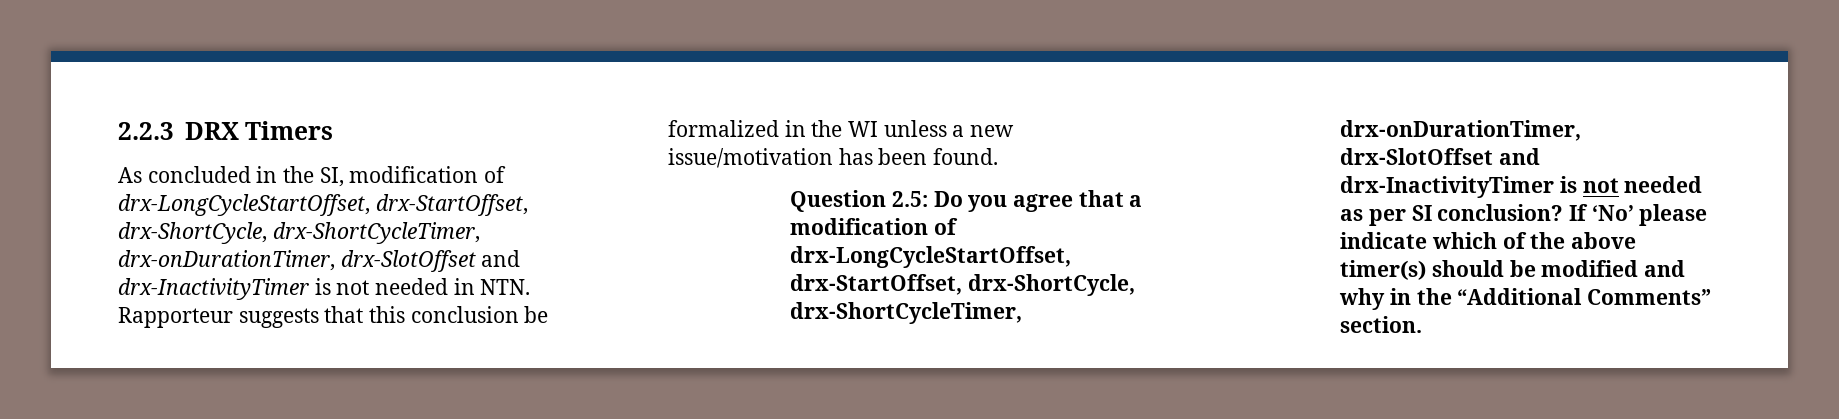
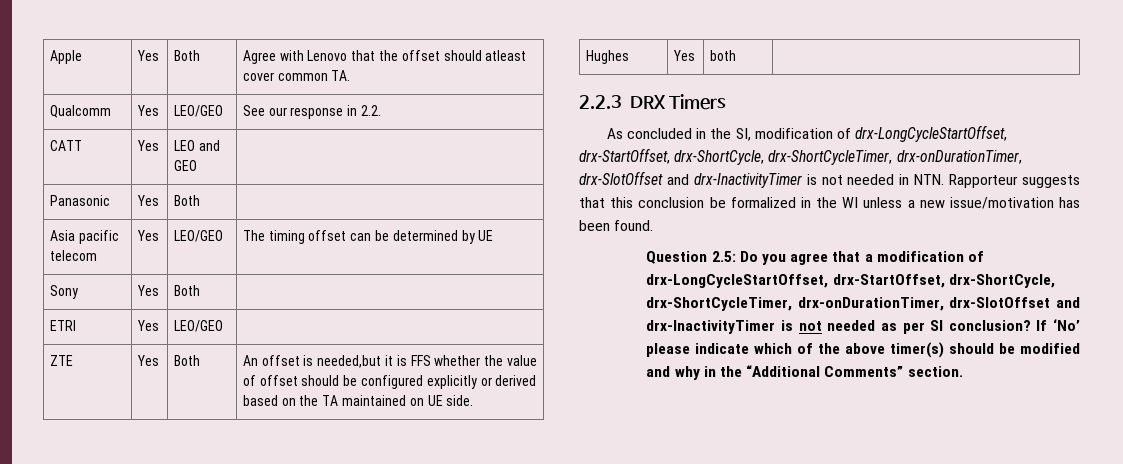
(118, 131) none -> [49,50,82,64] [136,50,159,61] [173,50,200,61] [242,50,527,64] [242,70,351,81] [49,105,111,118] [136,105,159,116] [173,105,223,117] [242,105,381,119] [49,140,82,151] [136,140,159,151] [173,140,220,151] [173,160,197,171] [49,195,110,206] [136,195,159,206] [173,195,200,206] [49,230,119,244] [49,250,97,261] [136,230,159,241] [173,230,223,242] [242,230,494,244] [49,285,78,299] [136,285,159,296] [173,285,200,296] [49,320,76,331] [136,320,159,331] [173,320,223,332] [49,355,73,366] [136,355,159,366] [173,355,200,366] [242,355,537,368] [242,375,537,389] [242,395,474,406] [585,50,629,64] [672,50,695,61] [709,50,736,61] Apple | Yes | Both | Agree with Lenovo that the offset should atleast cover common TA. // Qualcomm | Yes | LEO/GEO | See our response in 2.2. // CATT | Yes | LEO and GEO | // Panasonic | Yes | Both | // Asia pacific telecom | Yes | LEO/GEO | The timing offset can be determined by UE // Sony | Yes | Both | // ETRI | Yes | LEO/GEO | // ZTE | Yes | Both | An offset is needed,but it is FFS whether the value of offset should be configured explicitly or derived based on the TA maintained on UE side. // Hughes | Yes | both | //

